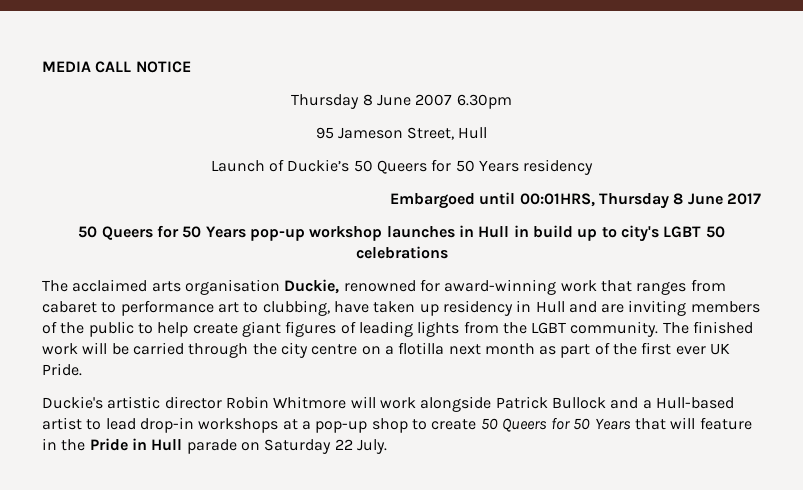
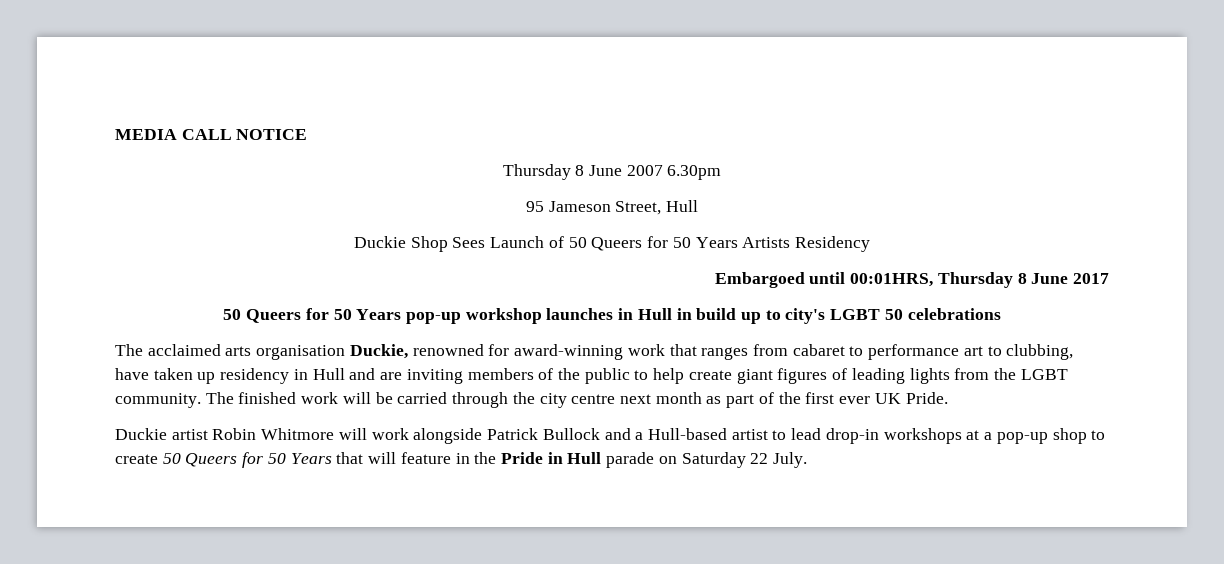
(488, 133) none -> [354,236,486,252] Duckie Shop Sees
[287,159,594,175] Duckie’s 50 Queers for 50 Years residency -> [568,236,870,252] 50 Queers for 50 Years Artists Residency
[361,342,445,355] on a flotilla -> (616, 399) none
[42,396,222,409] Duckie's artistic director -> [115,428,208,440] Duckie artist

